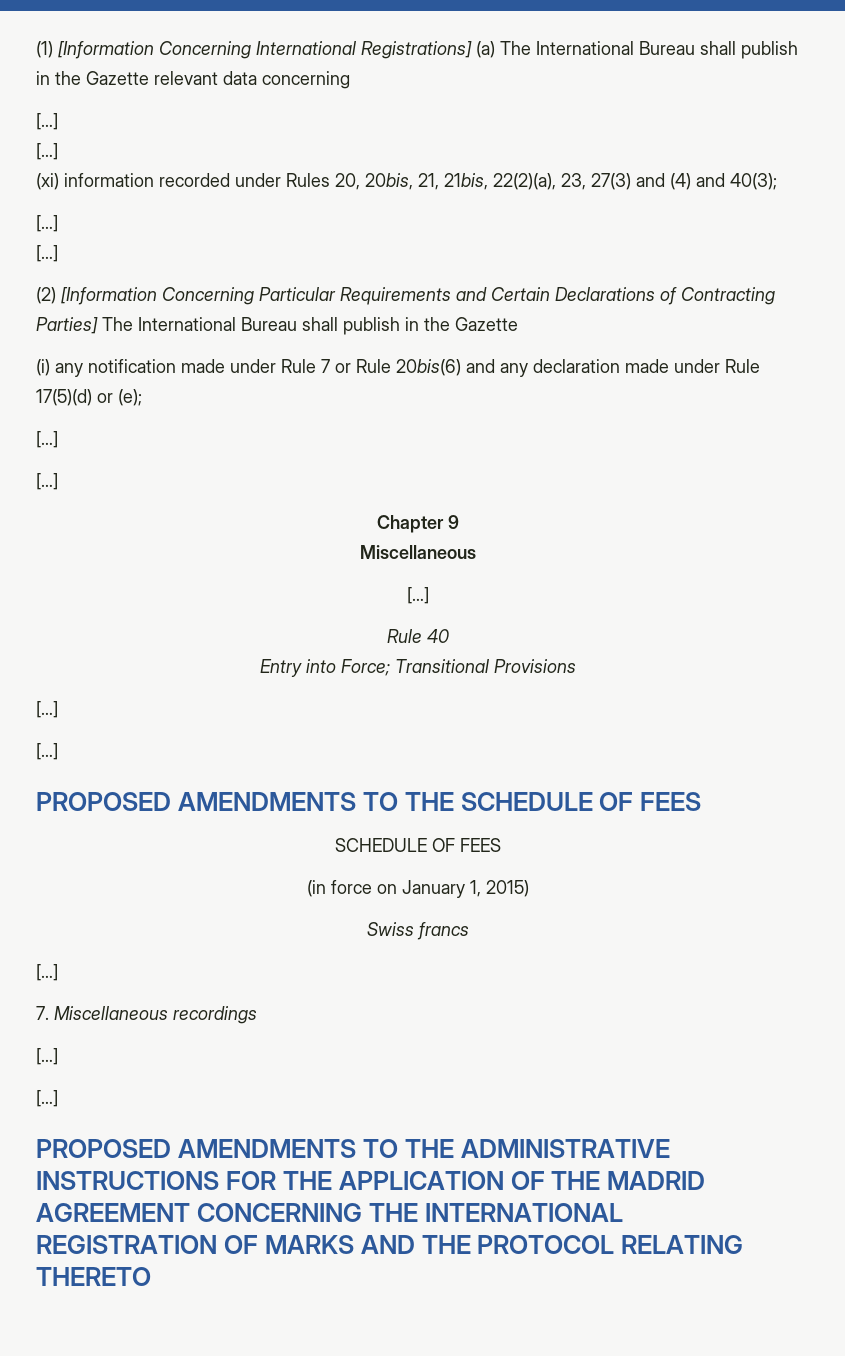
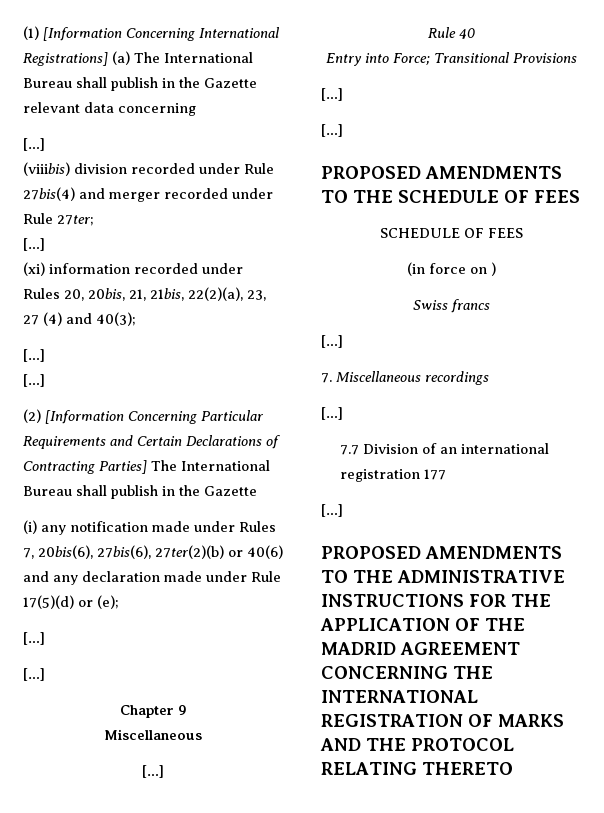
(58, 121) none -> [23,162,274,176] [23,187,273,202] [23,213,94,226] // (viiibis) division recorded under Rule 27bis(4) and merger recorded under Rule 27ter;
[591,173,665,190] 27(3) and -> [23,315,39,325] 27
[281,359,461,376] Rule 7 or Rule 20bis(6) -> [239,521,276,532] [23,545,283,559] Rules 7, 20bis(6), 27bis(6), 27ter(2)(b) or 40(6)
[402,880,529,898] January 1, 2015) -> [490,262,496,276] )
(58, 1056) none -> [340,443,550,455] [340,469,447,482] // 7.7 Division of an international registration 177

